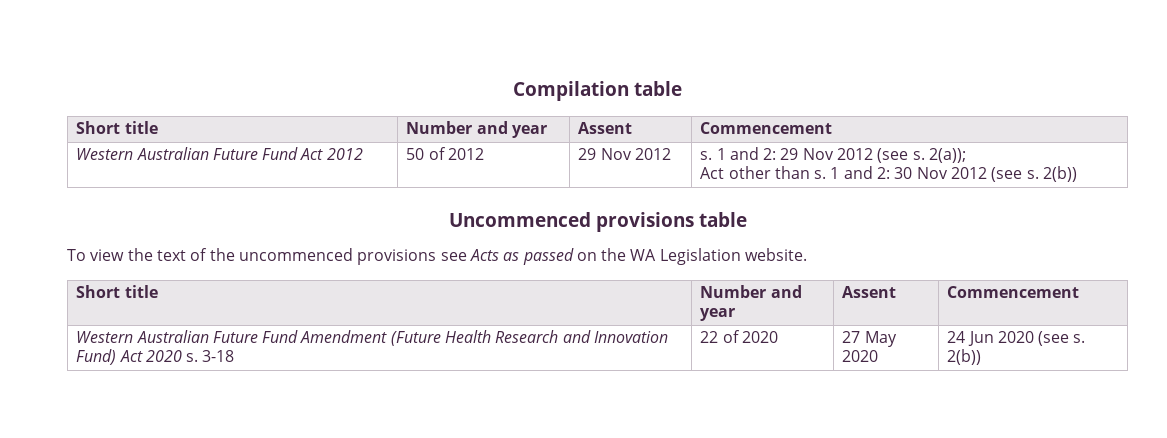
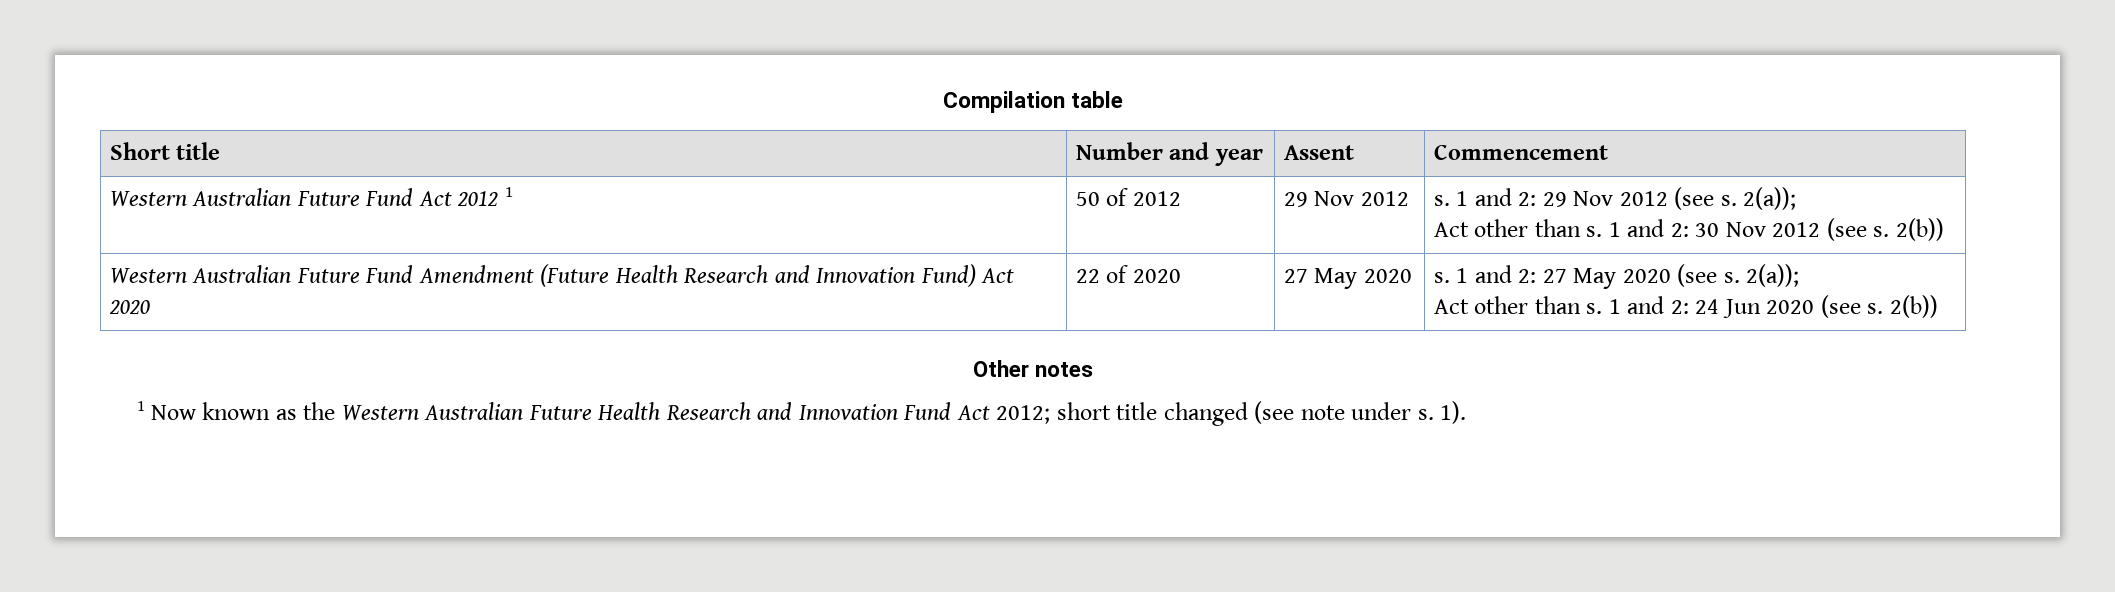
(363, 154) none -> [504,187,513,197] 1
[448,212,747,232] [67,248,808,265] [76,285,158,298] [700,285,802,298] [700,308,736,321] [842,286,897,298] [947,286,1080,298] // Uncommenced provisions table // To view the text of the uncommenced provisions see Acts as passed on the WA Legislation website. // Short title | Number and year | Assent | Commencement -> (1944, 229) none
[186,350,235,362] s. 3-18 -> (150, 307) none
(879, 356) none -> [1433,264,1800,289] [1433,296,1689,314] s. 1 and 2: 27 May 2020 (see s. 2(a)); // Act other than s. 1 and 2:
(982, 357) none -> [972,360,1094,377] [136,401,1467,426] // Other notes // 1 Now known as the Western Australian Future Health Research and Innovation Fund Act 2012; short title changed (see note under s. 1).

